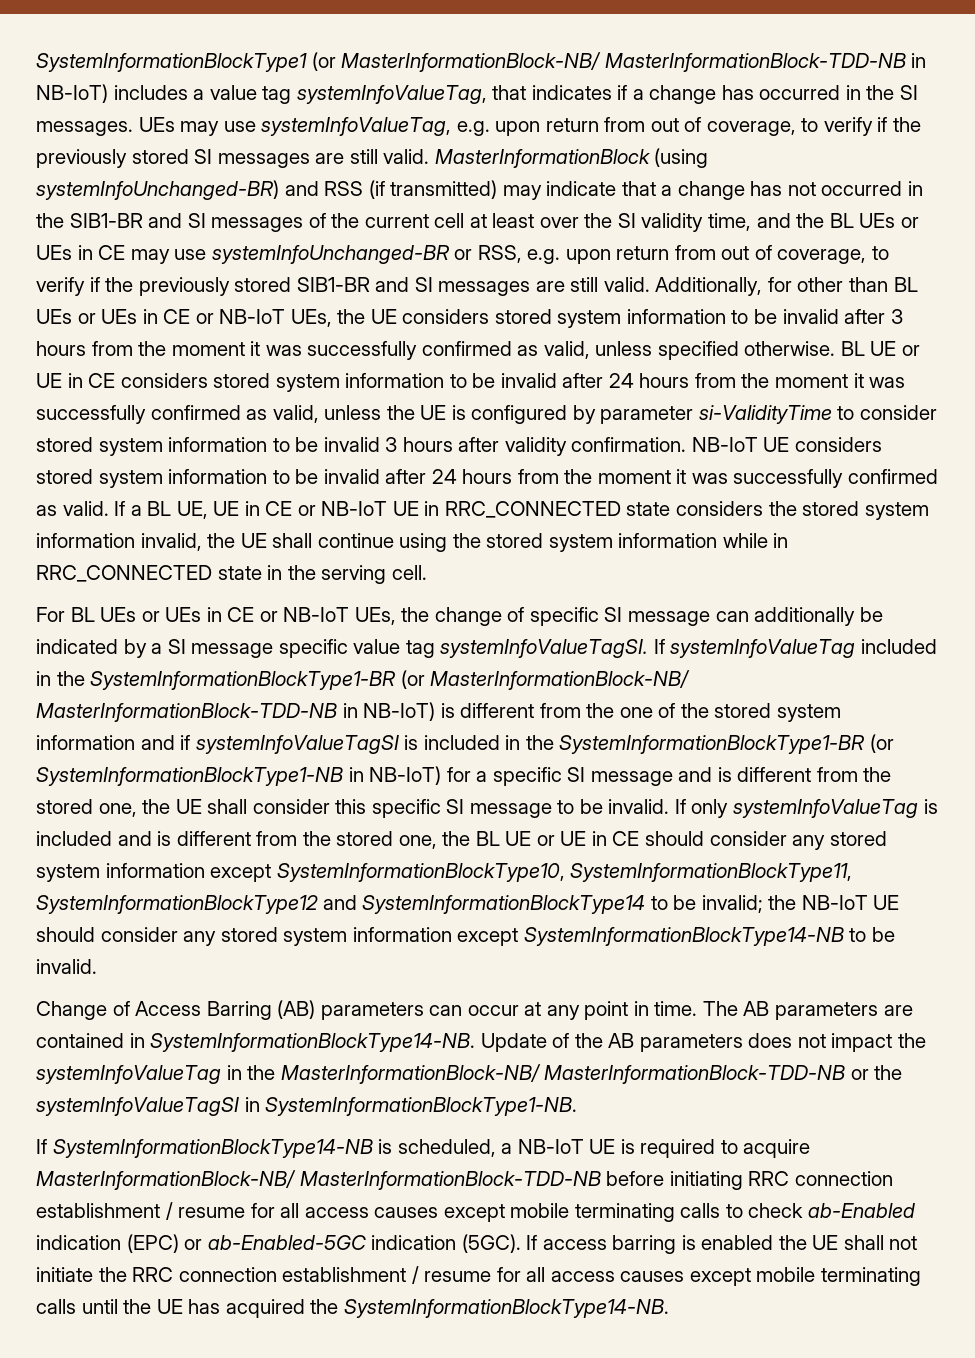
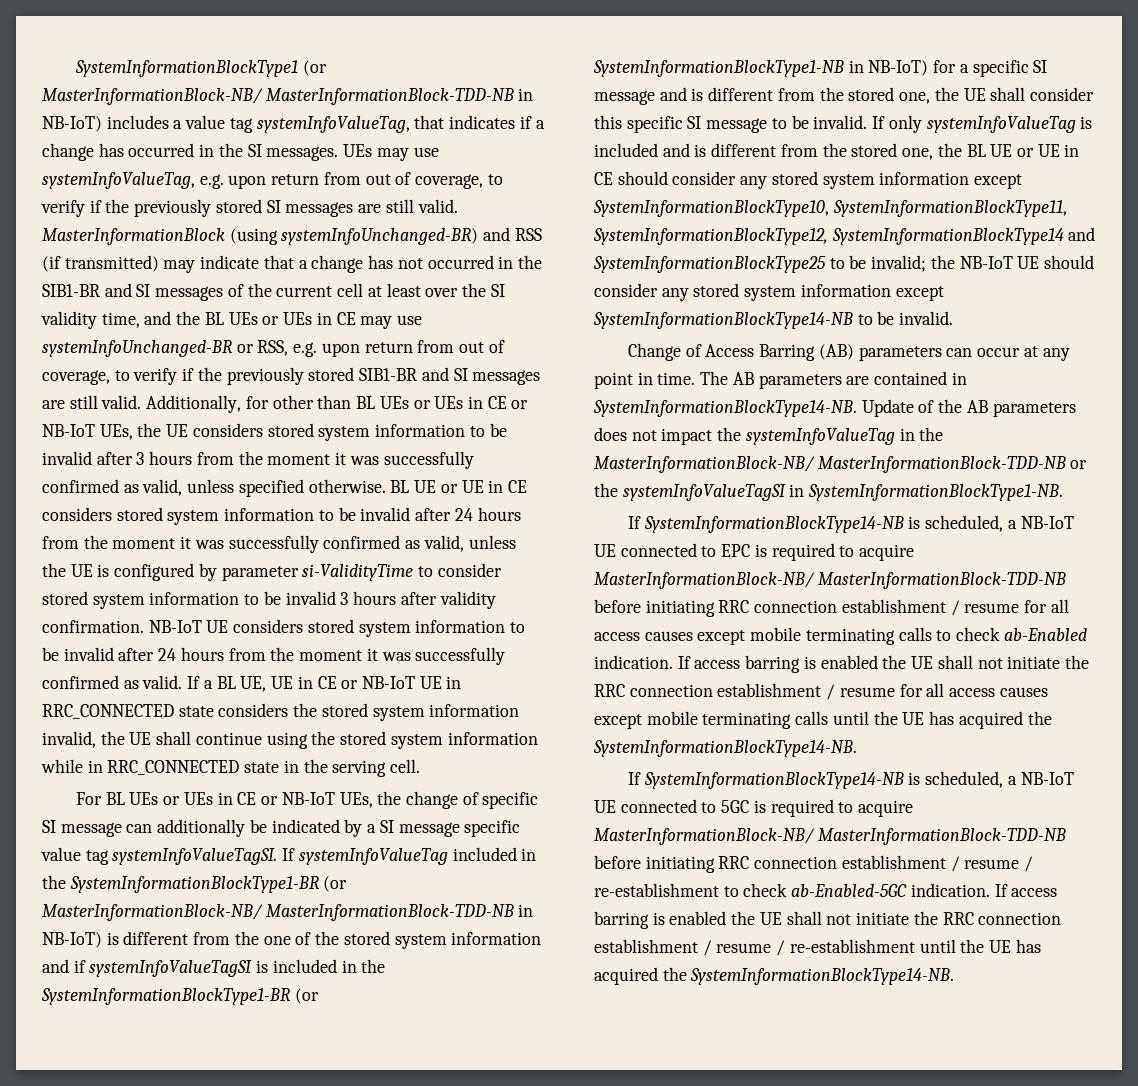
[36,895,646,914] SystemInformationBlockType12 and SystemInformationBlockType14 -> [593,227,1096,245] [593,256,826,273] SystemInformationBlockType12, SystemInformationBlockType14 and SystemInformationBlockType25
(616, 1146) none -> [620,543,751,557] connected to EPC
[36,1234,521,1253] indication (EPC) or ab-Enabled-5GC indication (5GC). -> [594,655,673,669] indication.
(669, 1308) none -> [627,771,1074,789] [594,799,914,817] [594,828,1066,845] [594,855,1034,873] [594,883,1058,897] [594,911,1062,929] [594,939,1041,956] [594,967,955,985] // If SystemInformationBlockType14-NB is scheduled, a NB-IoT UE connected to 5GC is required to acquire MasterInformationBlock-NB/ MasterInformationBlock-TDD-NB before initiating RRC connection establishment / resume / re-establishment to check ab-Enabled-5GC indication. If access barring is enabled the UE shall not initiate the RRC connection establishment / resume / re-establishment until the UE has acquired the SystemInformationBlockType14-NB.

